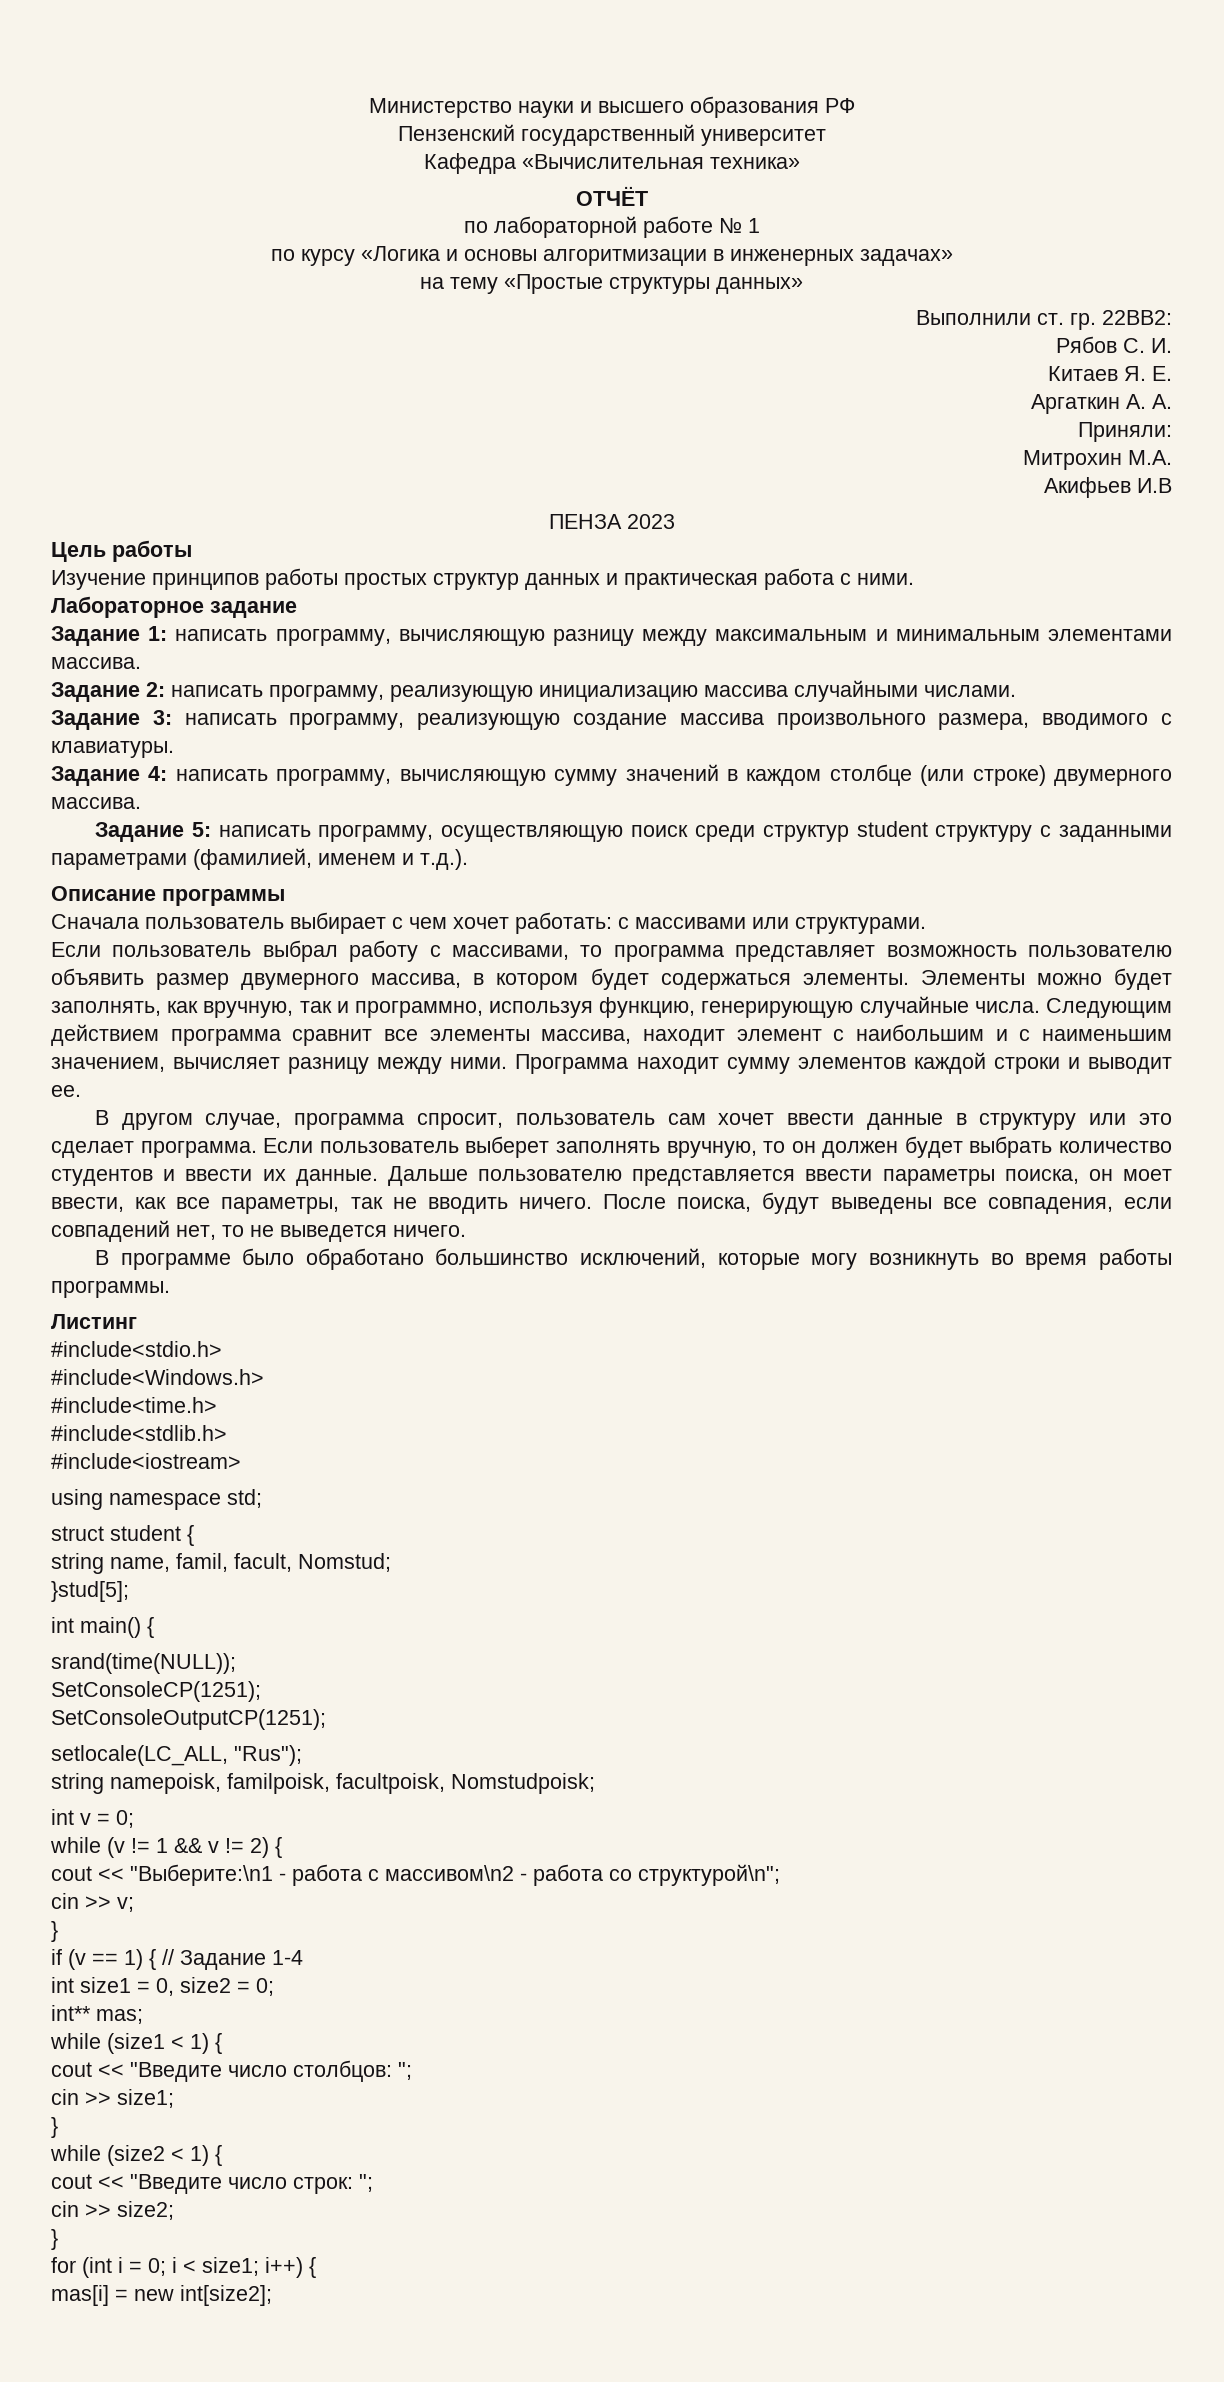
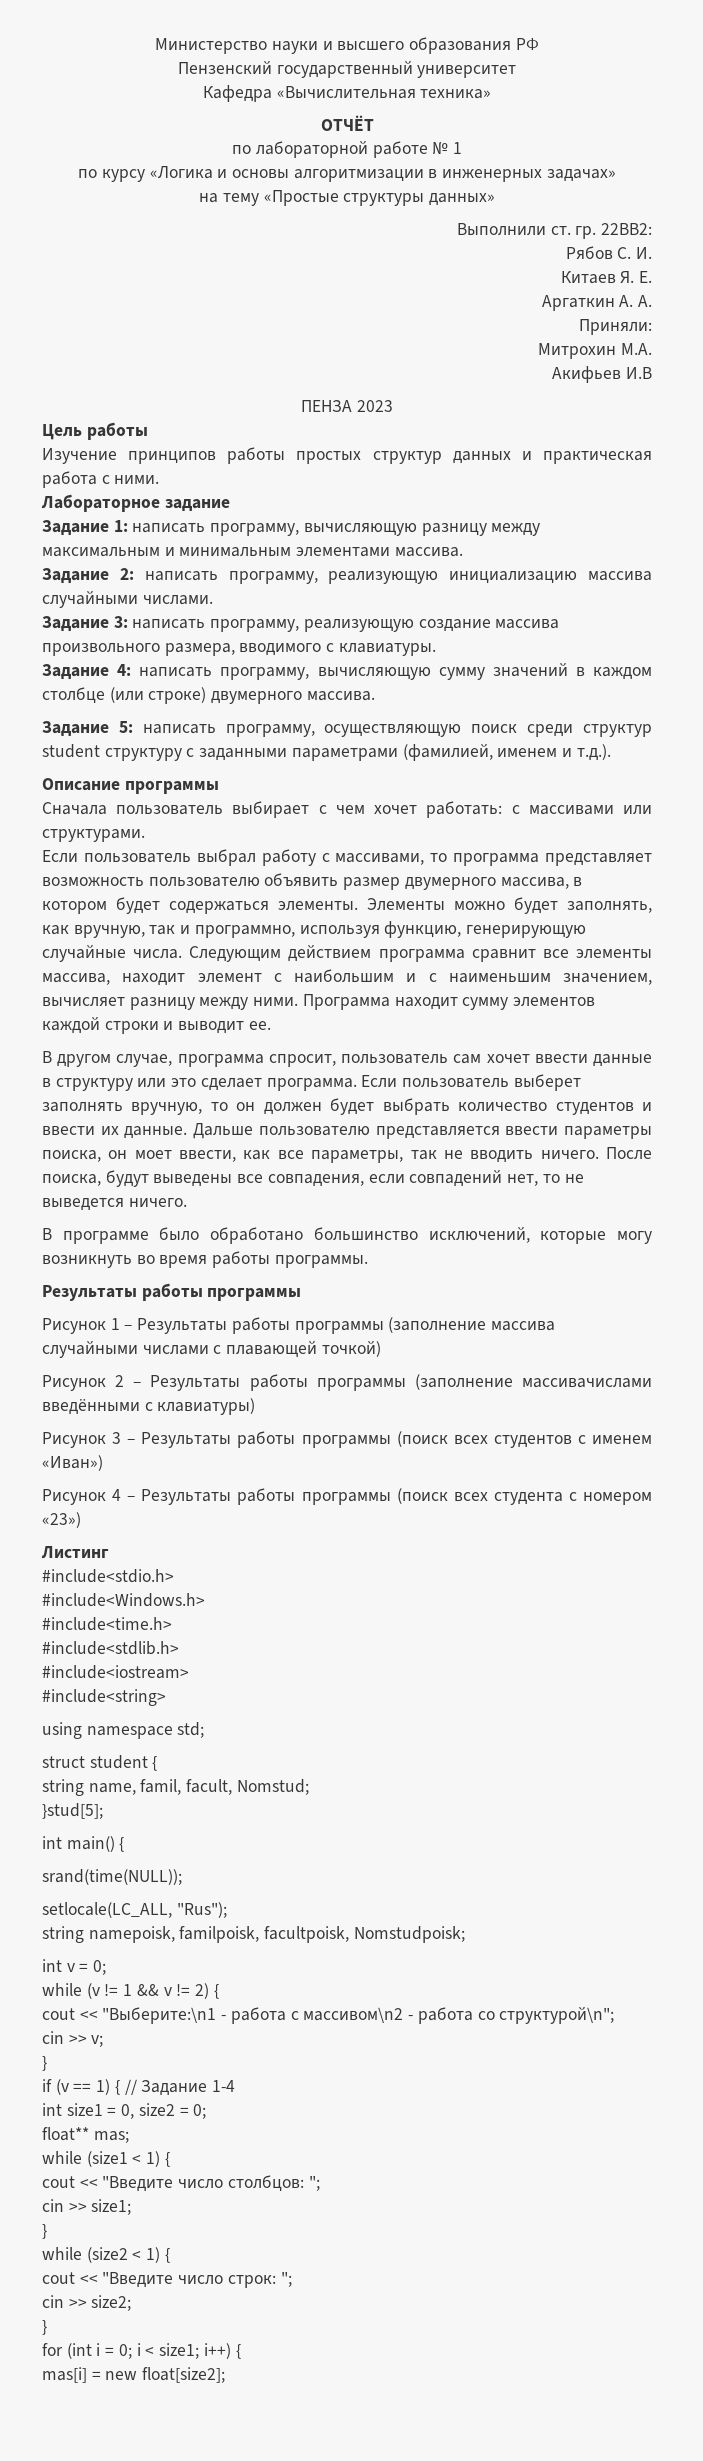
(170, 1289) none -> [42,1283,302,1301] [42,1317,556,1334] [42,1341,381,1358] [42,1374,653,1391] [42,1398,256,1415] [42,1431,653,1448] [42,1455,103,1471] [42,1488,653,1505] [42,1512,81,1528] // Результаты работы программы // Рисунок 1 – Результаты работы программы (заполнение массива случайными числами с плавающей точкой) // Рисунок 2 – Результаты работы программы (заполнение массивачислами введёнными с клавиатуры) // Рисунок 3 – Результаты работы программы (поиск всех студентов с именем «Иван») // Рисунок 4 – Результаты работы программы (поиск всех студента с номером «23»)
(241, 1461) none -> [42,1689,166,1706] // #include<string>
[51,1681,261,1702] [51,1709,326,1730] // SetConsoleCP(1251); // SetConsoleOutputCP(1251); -> (182, 1877) none
[51,2005,91,2021] int** -> [42,2127,89,2141] float**
[180,2285,272,2306] int[size2]; -> [142,2367,226,2383] float[size2];

